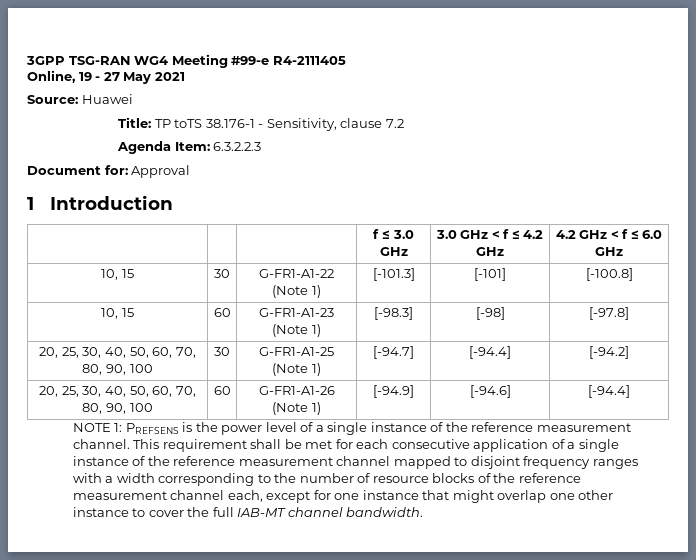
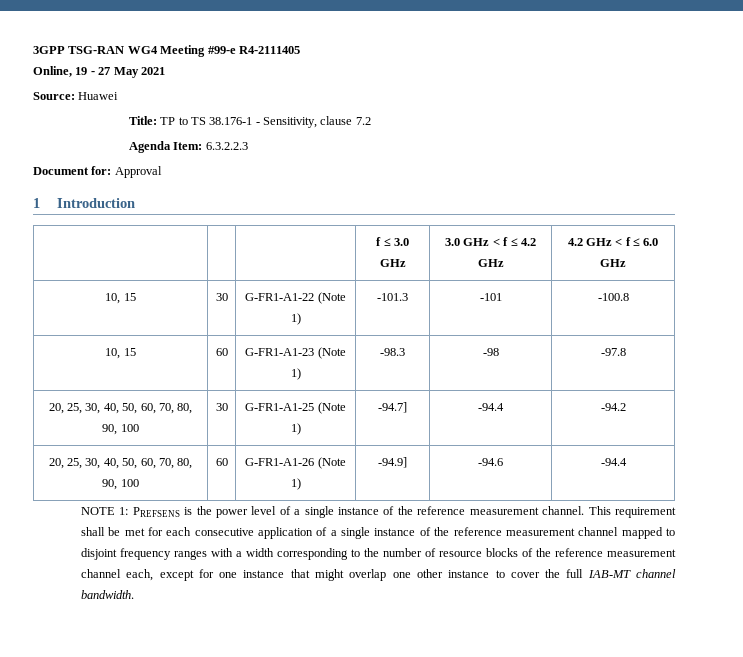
[174,119,203,128] toTS -> [178,117,206,125] to TS
[372,268,415,281] [474,268,506,281] [585,268,633,281] [-101.3] | [-101] | [-100.8] -> [377,293,408,301] [479,293,502,301] [597,293,629,301] -101.3 | -101 | -100.8
[374,307,413,320] [475,307,505,320] [589,307,629,320] [-98.3] | [-98] | [-97.8] -> [380,348,405,356] [482,348,499,356] [600,348,626,356] -98.3 | -98 | -97.8
[373,346,414,359] [469,346,511,359] [589,346,629,359] [-94.7] | [-94.4] | [-94.2] -> [378,402,407,413] [478,403,504,411] [600,403,626,411] -94.7] | -94.4 | -94.2
[373,385,414,398] [469,385,511,398] [588,385,630,398] [-94.9] | [-94.6] | [-94.4] -> [378,457,407,468] [478,458,503,466] [600,458,627,466] -94.9] | -94.6 | -94.4

